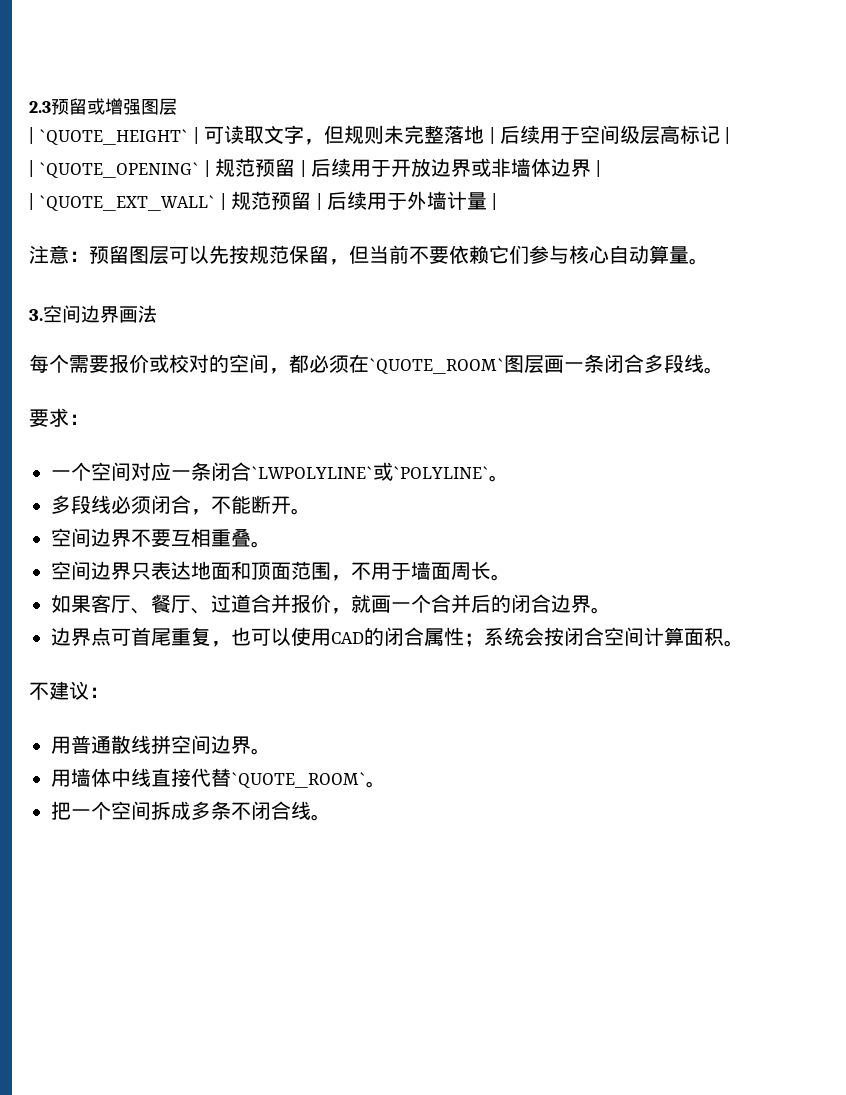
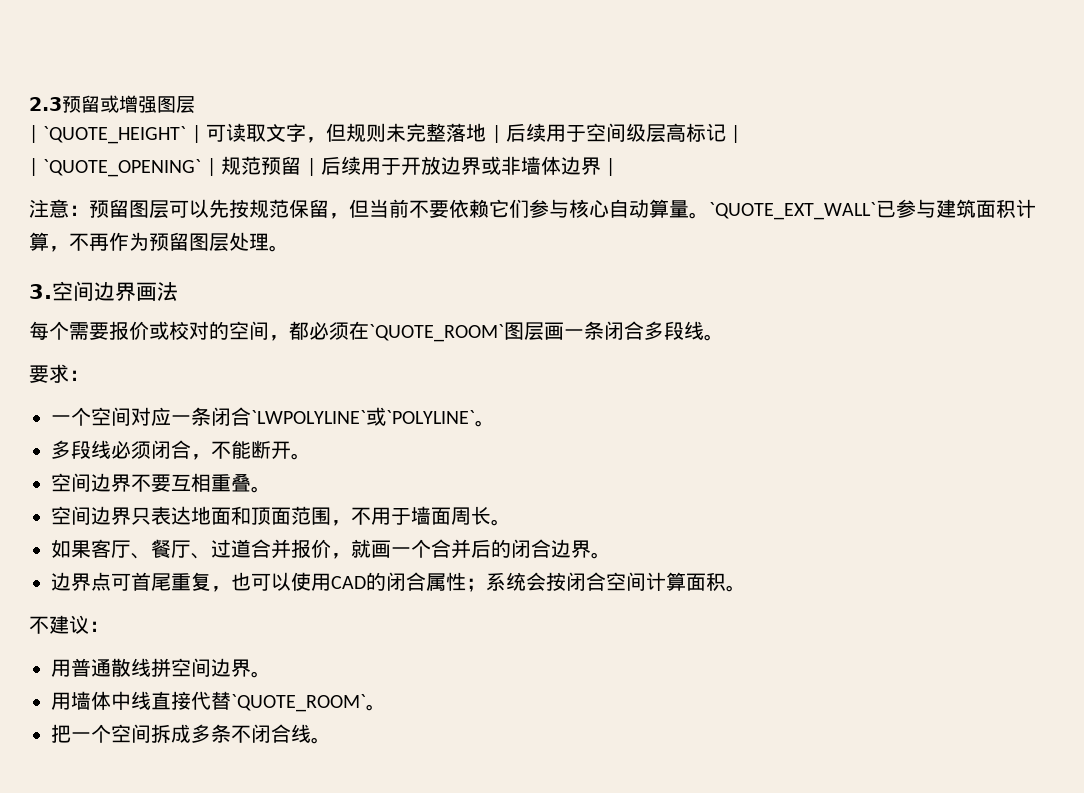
[29,191,498,211] // | `QUOTE_EXT_WALL` | 规范预留 | 后续用于外墙计量 | -> (616, 167) none
(709, 261) none -> [709,199,1036,220] [29,232,289,252] `QUOTE_EXT_WALL`已参与建筑面积计算，不再作为预留图层处理。

